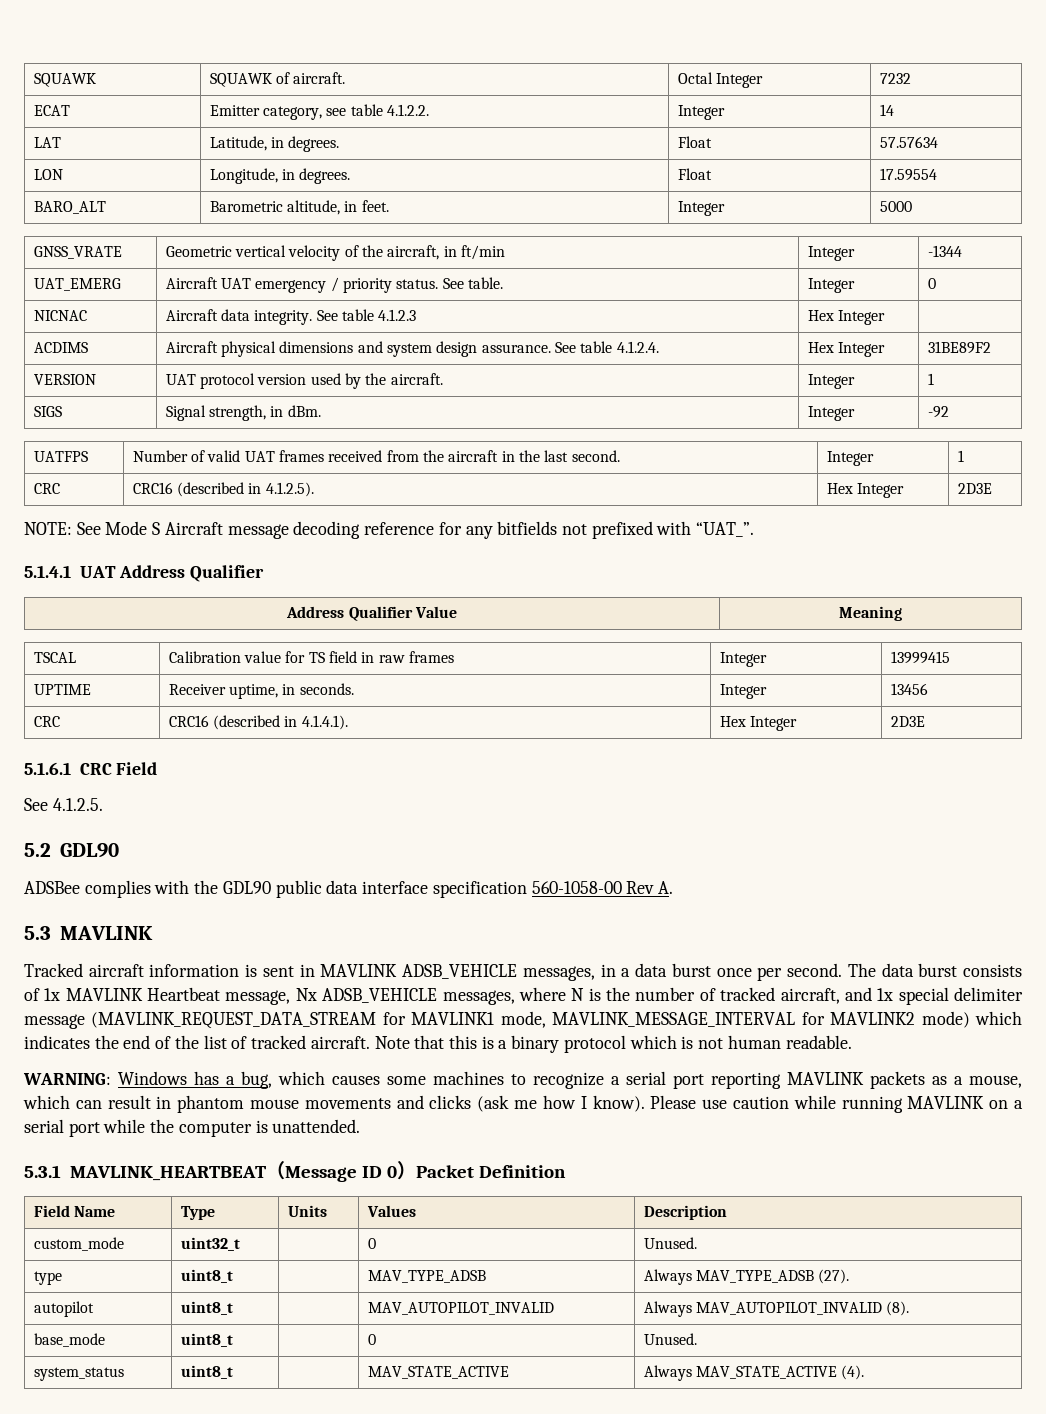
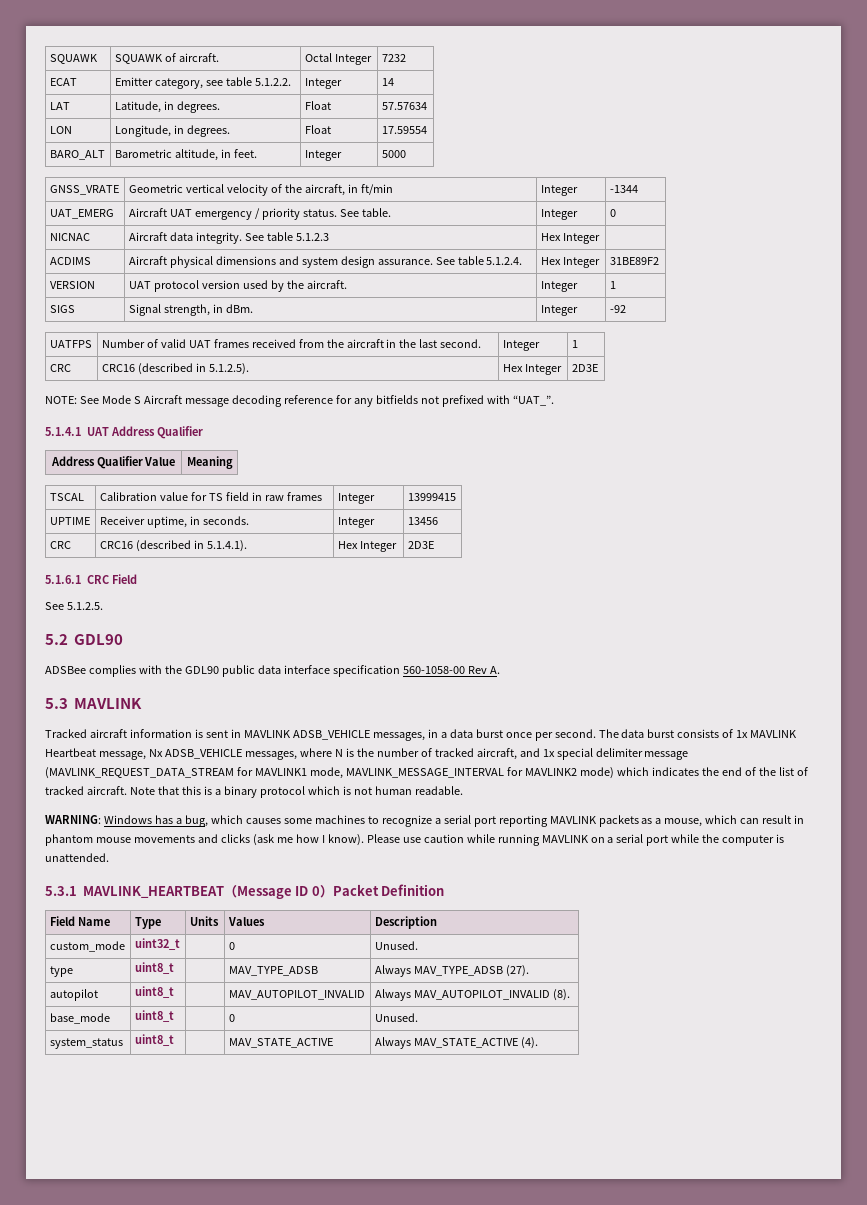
[387,104,430,116] 4.1.2.2. -> [254,78,291,86] 5.1.2.2.
[378,309,417,321] 4.1.2.3 -> [295,233,329,241] 5.1.2.3
[616,341,659,353] 4.1.2.4. -> [486,257,523,265] 5.1.2.4.
[265,482,314,497] 4.1.2.5). -> [208,363,249,375] 5.1.2.5).
[301,715,348,730] 4.1.4.1). -> [206,540,247,552] 5.1.4.1).
[52,798,103,811] 4.1.2.5. -> [66,602,103,610] 5.1.2.5.

